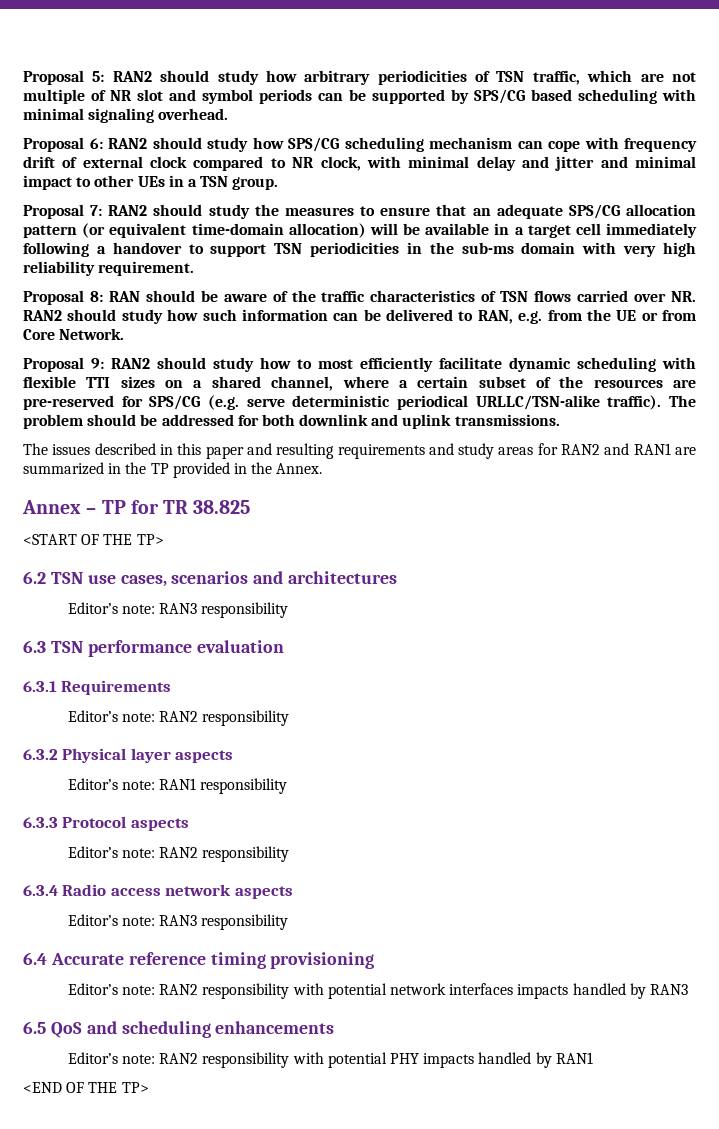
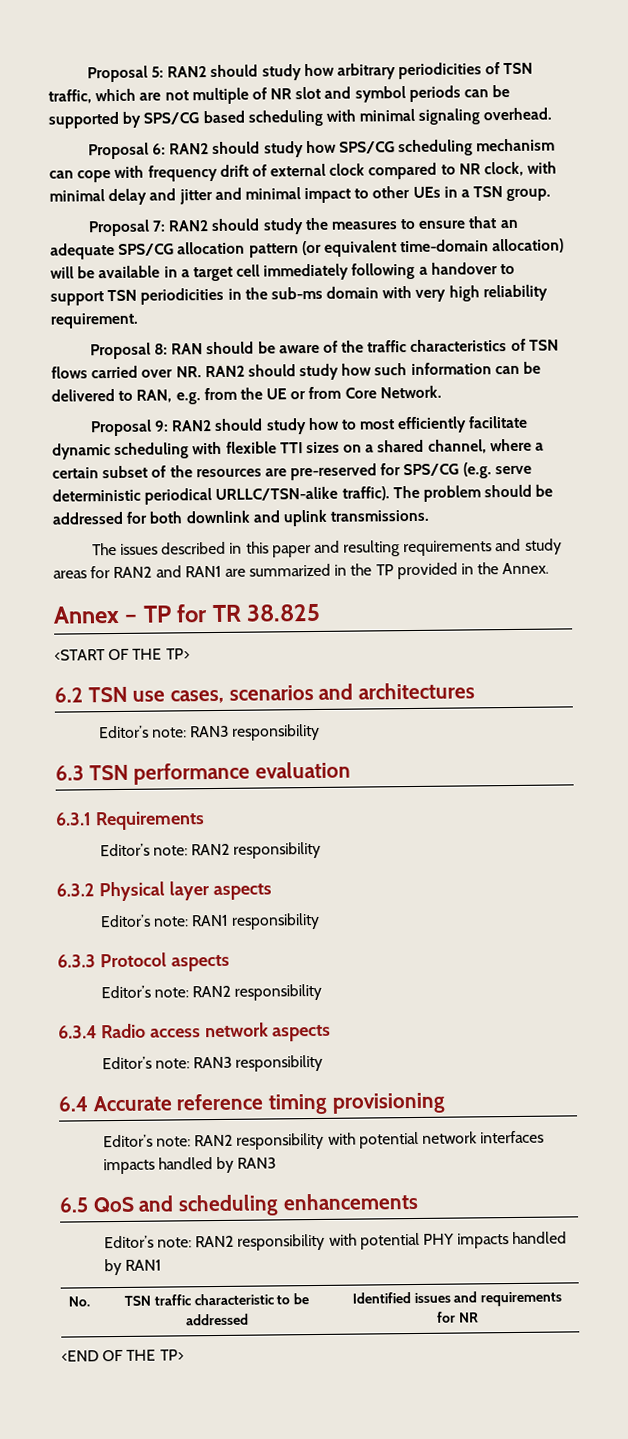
(593, 1058) none -> [68,1296,90,1307] [123,1293,310,1306] [186,1313,249,1326] [351,1291,563,1307] [437,1311,479,1323] // No. | TSN traffic characteristic to be addressed | Identified issues and requirements for NR

